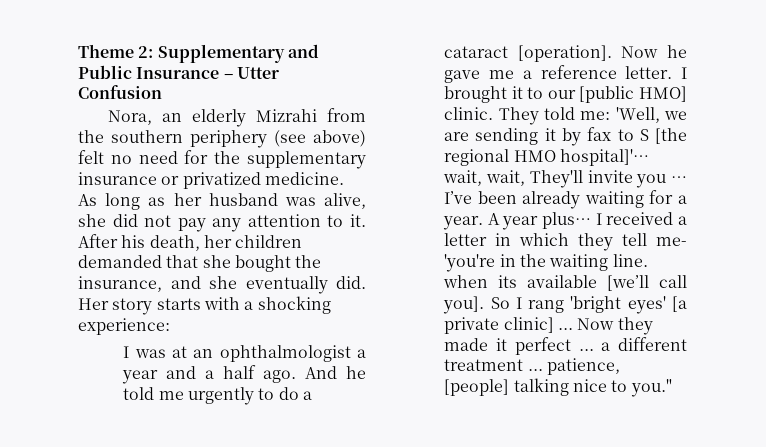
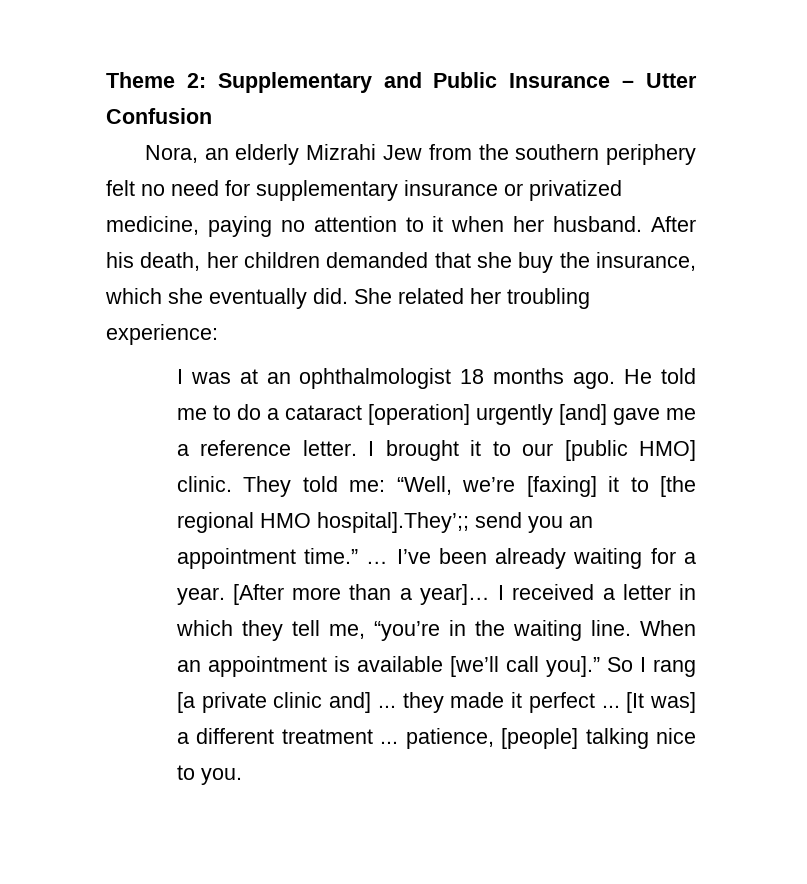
(317, 115) none -> [382,145,422,160] Jew
[274,130,366,147] (see above) -> (696, 154) none
[214,151,241,164] the -> (250, 188) none
[264,172,344,185] [78,193,366,210] [78,214,366,232] medicine. As long as her husband was alive, she did not pay any attention to it. -> [106,216,643,237] medicine, paying no attention to it when her husband.
[234,255,291,272] bought -> [518,252,554,273] buy
[170,276,201,289] and -> [105,288,162,304] which
[78,296,331,315] Her story starts with a shocking -> [354,288,590,309] She related her troubling
[356,349,366,358] [122,365,366,384] a year and a half ago. And he -> [460,368,653,389] 18 months ago. He
[187,387,254,405] urgently -> (207, 414) none
[517,45,687,62] [operation]. Now he -> [367,404,607,425] [operation] urgently [and]
[615,107,687,123] [444,127,687,146] [444,149,649,166] [443,170,667,188] 'Well, we are sending it by fax to S [the regional HMO hospital]'… wait, wait, They'll invite you -> [396,476,696,497] [176,512,593,533] [176,548,359,569] “Well, we’re [faxing] it to [the regional HMO hospital].They’;; send you an appointment time.”
[487,212,592,230] A year plus… -> [233,584,490,605] [After more than a year]…
[656,237,687,246] [444,254,496,272] me- 'you're -> [328,621,440,641] me, “you’re
[443,275,518,288] when its -> [639,620,696,636] [176,656,350,677] When an appointment is
[443,296,485,314] you]. -> [545,656,600,677] you].”
[570,296,687,314] [444,317,615,334] 'bright eyes' [a private clinic] ... Now -> [176,692,396,713] [a private clinic and] ...
(594, 350) none -> [626,692,696,713] [It was]
[630,379,672,397] you." -> [200,768,242,785] you.

